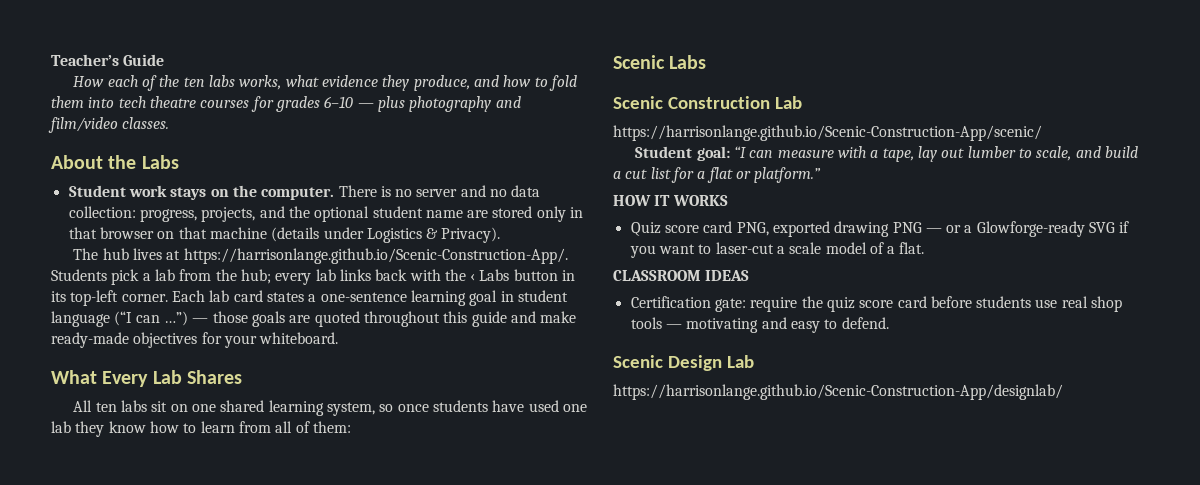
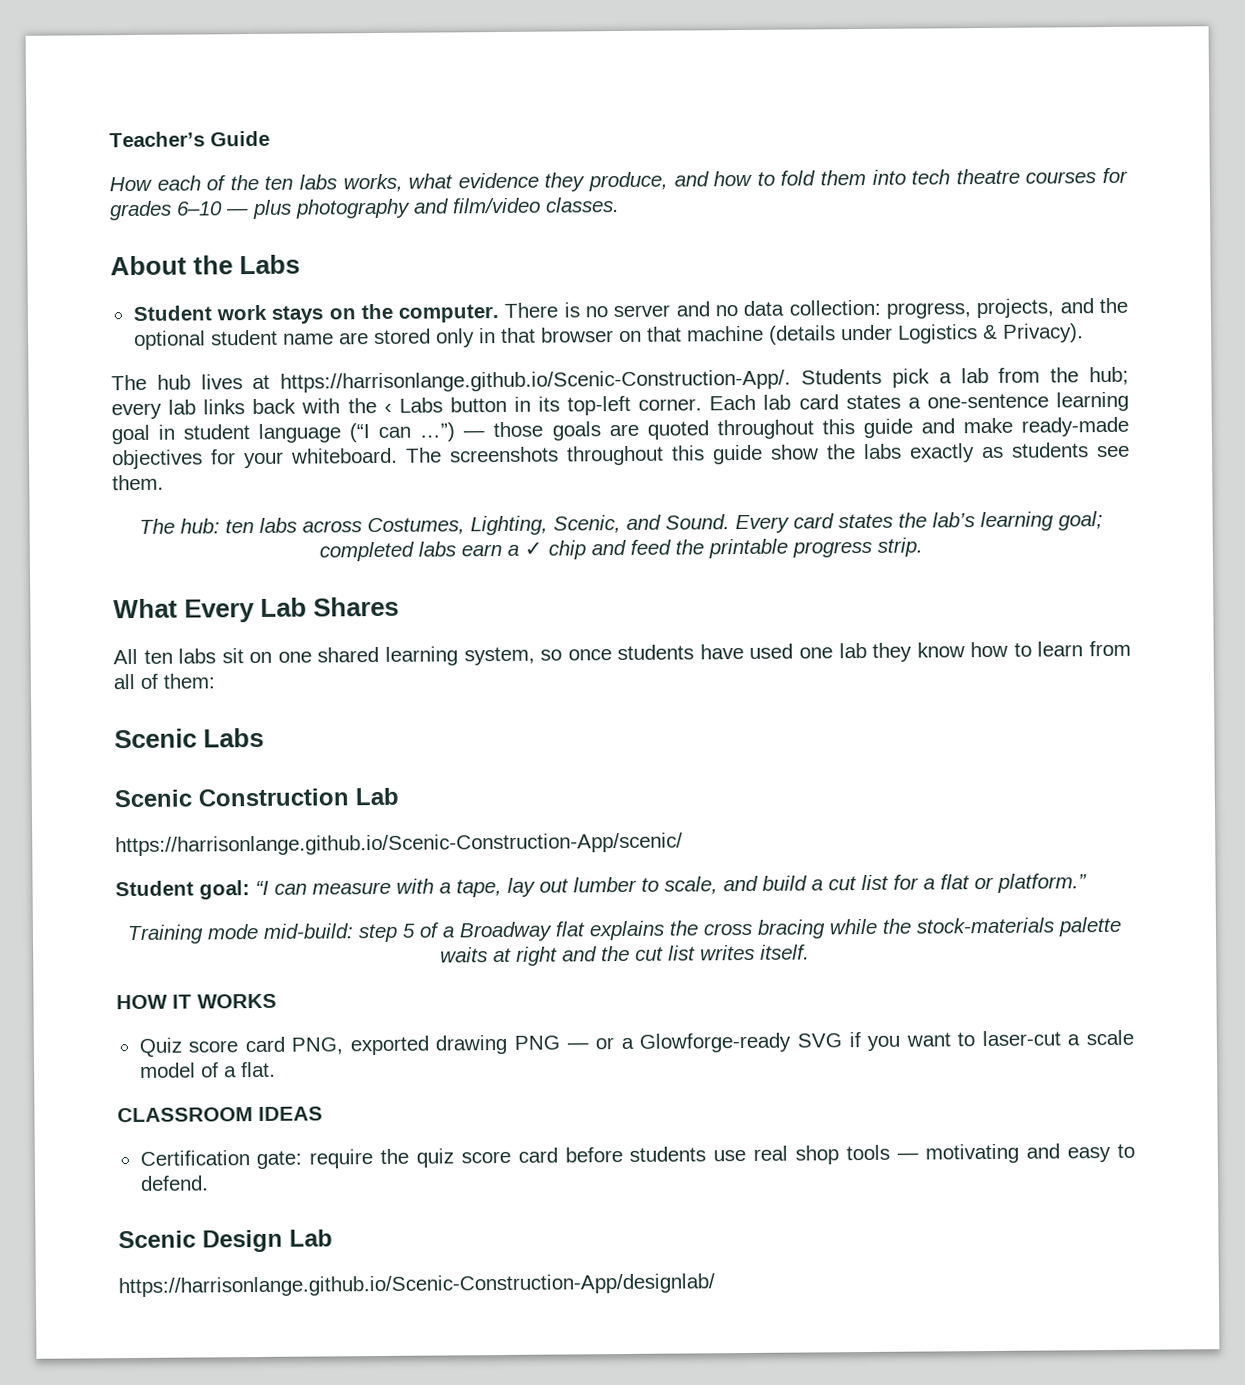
(339, 338) none -> [405,442,1130,466] [112,474,164,491] [139,511,1103,536] [319,537,923,562] The screenshots throughout this guide show the labs exactly as students see them. // The hub: ten labs across Costumes, Lighting, Scenic, and Sound. Every card states the lab’s learning goal; completed labs earn a ✓ chip and feed the printable progress strip.
(822, 175) none -> [127,916,1122,945] [440,944,810,966] // Training mode mid-build: step 5 of a Broadway flat explains the cross bracing while the stock-materials palette waits at right and the cut list writes itself.

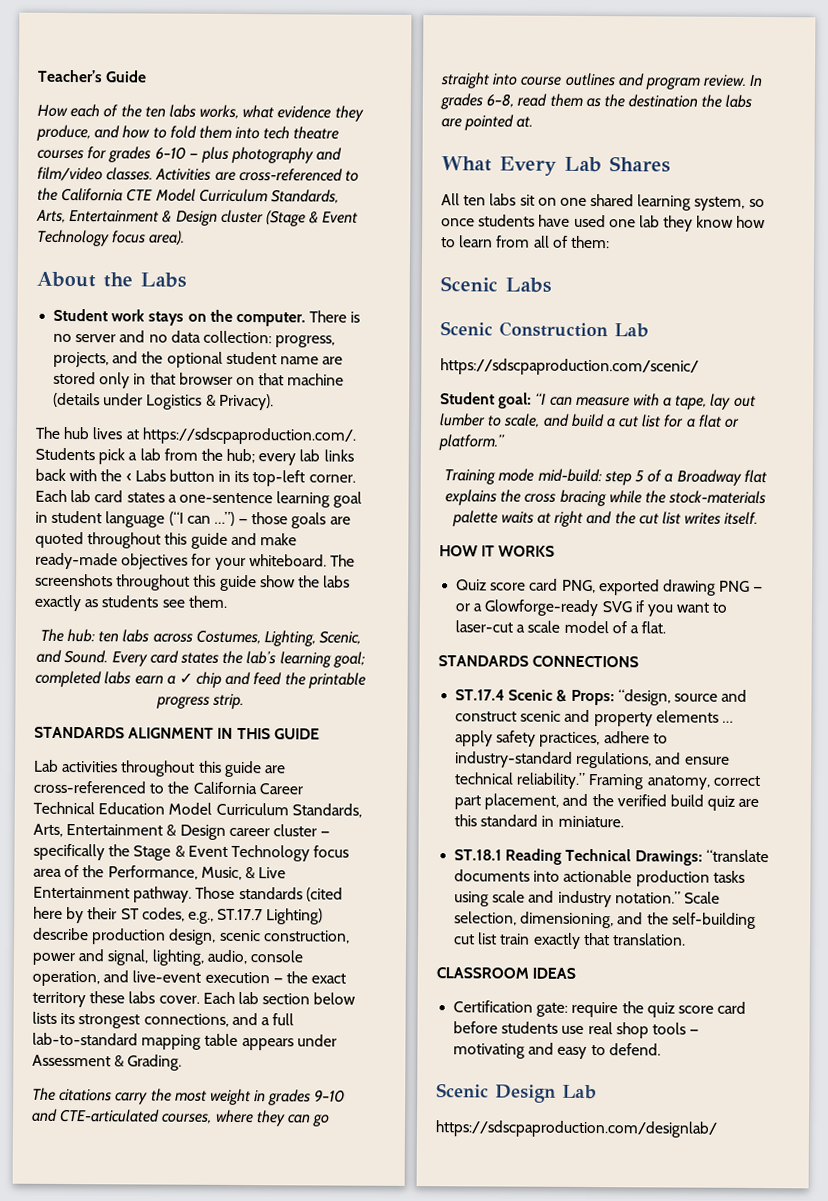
(620, 205) none -> [155,167,359,182] [37,187,339,204] [36,209,359,227] [37,229,186,247] Activities are cross-referenced to the California CTE Model Curriculum Standards, Arts, Entertainment & Design cluster (Stage & Event Technology focus area).
[280,369,792,393] https://harrisonlange.github.io/Scenic-Construction-App/. -> [141,427,356,445] https://sdscpaproduction.com/.
(923, 547) none -> [34,726,320,740] [34,759,286,778] [33,780,303,795] [33,801,362,818] [33,823,331,840] [33,843,350,862] [33,864,287,881] [33,886,343,903] [33,906,324,925] [33,927,350,945] [32,949,303,966] [32,970,347,987] [32,991,357,1008] [32,1011,295,1029] [32,1032,337,1051] [32,1054,183,1071] [32,1087,346,1106] [31,1108,331,1127] [440,72,764,90] [440,93,753,110] [441,114,534,131] // STANDARDS ALIGNMENT IN THIS GUIDE // Lab activities throughout this guide are cross-referenced to the California Career Technical Education Model Curriculum Standards, Arts, Entertainment & Design career cluster — specifically the Stage & Event Technology focus area of the Performance, Music, & Live Entertainment pathway. Those standards (cited here by their ST codes, e.g., ST.17.7 Lighting) describe production design, scenic construction, power and signal, lighting, audio, console operation, and live-event execution — the exact territory these labs cover. Each lab section below lists its strongest connections, and a full lab-to-standard mapping table appears under Assessment & Grading. // The citations carry the most weight in grades 9–10 and CTE-articulated courses, where they can go straight into course outlines and program review. In grades 6–8, read them as the destination the labs are pointed at.
[115,832,683,857] https://harrisonlange.github.io/Scenic-Construction-App/scenic/ -> [440,358,699,376] https://sdscpaproduction.com/scenic/
(276, 1069) none -> [438,655,640,668] [455,689,748,706] [455,709,733,727] [455,730,668,748] [455,751,730,769] [454,772,760,790] [454,793,760,811] [454,814,624,828] [454,848,769,866] [454,869,745,887] [454,890,720,908] [454,911,756,929] [454,932,686,949] // STANDARDS CONNECTIONS // ST.17.4 Scenic & Props: “design, source and construct scenic and property elements … apply safety practices, adhere to industry-standard regulations, and ensure technical reliability.” Framing anatomy, correct part placement, and the verified build quiz are this standard in miniature. // ST.18.1 Reading Technical Drawings: “translate documents into actionable production tasks using scale and industry notation.” Scale selection, dimensioning, and the self-building cut list train exactly that translation.
[118,1273,715,1298] https://harrisonlange.github.io/Scenic-Construction-App/designlab/ -> [435,1120,718,1138] https://sdscpaproduction.com/designlab/

